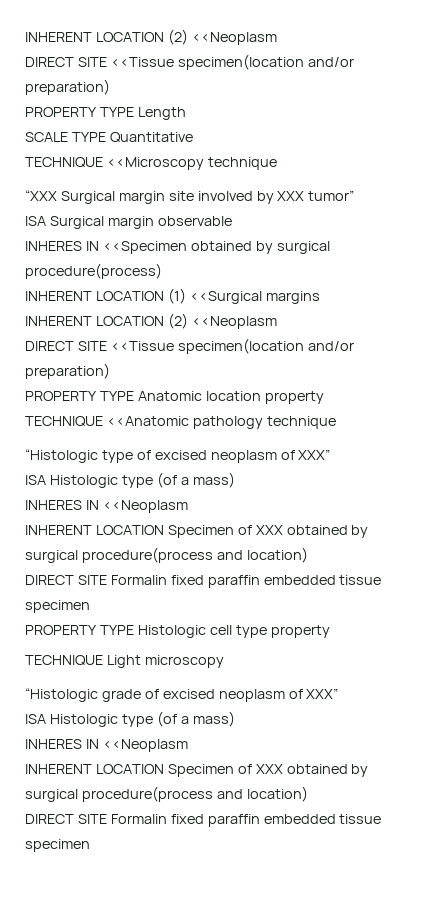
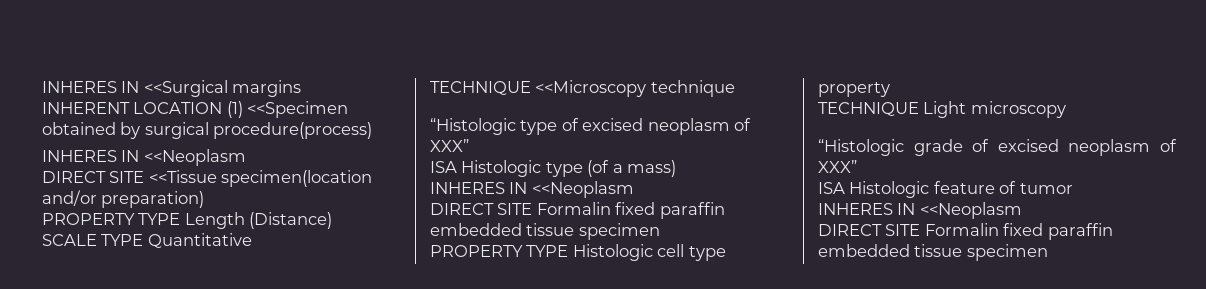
[25,29,188,45] INHERENT LOCATION (2) -> [42,80,302,97] [42,101,349,118] [42,122,373,139] [42,150,140,162] INHERES IN <<Surgical margins // INHERENT LOCATION (1) <<Specimen obtained by surgical procedure(process) // INHERES IN
(186, 113) none -> [249,212,333,229] (Distance)
[25,190,355,204] [25,216,232,229] [25,241,330,254] [25,263,162,279] [25,288,320,304] [25,313,277,329] [25,338,354,354] [25,363,110,379] [25,391,324,404] [25,416,336,429] // “XXX Surgical margin site involved by XXX tumor” // ISA Surgical margin observable // INHERES IN <<Specimen obtained by surgical procedure(process) // INHERENT LOCATION (1) <<Surgical margins // INHERENT LOCATION (2) <<Neoplasm // DIRECT SITE <<Tissue specimen(location and/or preparation) // PROPERTY TYPE Anatomic location property // TECHNIQUE <<Anatomic pathology technique -> (735, 88) none
[25,525,369,538] [25,547,308,563] // INHERENT LOCATION Specimen of XXX obtained by surgical procedure(process and location) -> (634, 189) none
[121,711,235,727] [25,739,188,752] [25,764,369,777] [25,786,308,802] type (of a mass) // INHERES IN <<Neoplasm // INHERENT LOCATION Specimen of XXX obtained by surgical procedure(process and location) -> [933,181,1073,194] [818,202,1022,219] feature of tumor // INHERES IN <<Neoplasm

